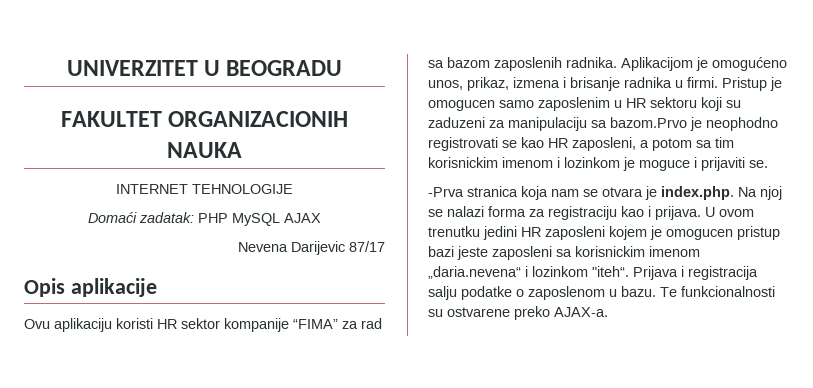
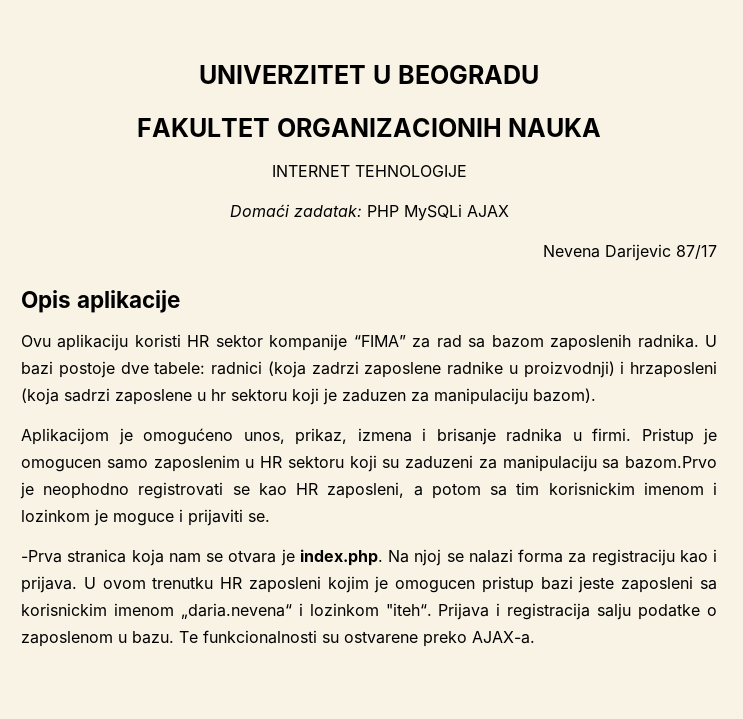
[232,213,280,226] MySQL -> [403,204,462,221] MySQLi
(617, 62) none -> [704,335,717,347] [21,361,717,378] [21,388,596,405] U bazi postoje dve tabele: radnici (koja zadrzi zaposlene radnike u proizvodnji) i hrzaposleni (koja sadrzi zaposlene u hr sektoru koji je zaduzen za manipulaciju bazom). //
[483,226,517,240] jedini -> (214, 583) none
[609,226,647,240] kojem -> [327,576,369,593] kojim

